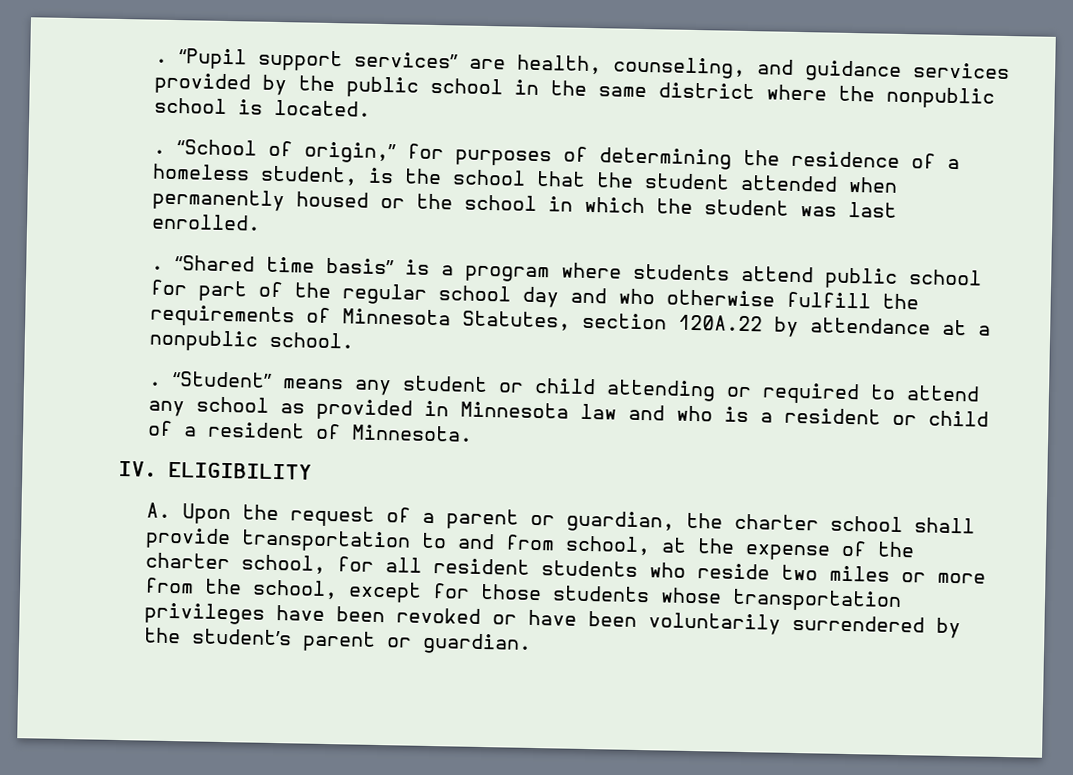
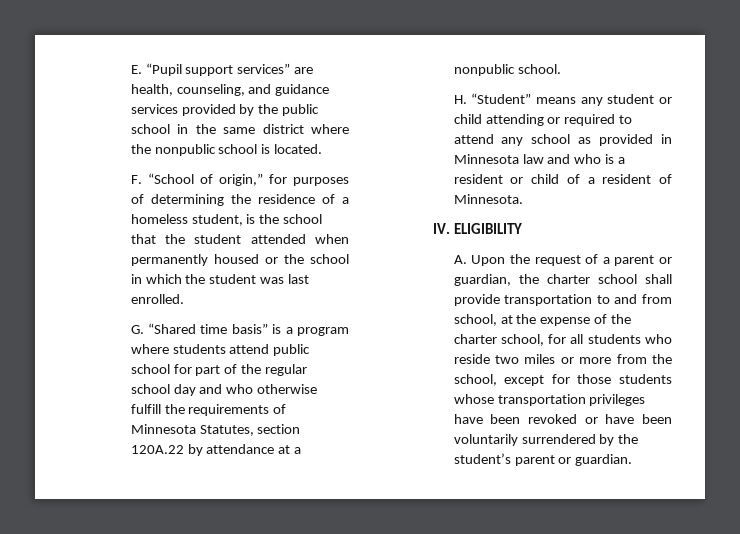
[155,58,169,63] . -> [130,65,142,74] E.
[153,149,167,154] . -> [130,175,142,184] F.
[151,265,165,270] . -> [130,325,144,334] G.
[148,381,163,386] . -> [453,95,467,104] H.
[433,558,531,575] resident -> (584, 339) none

